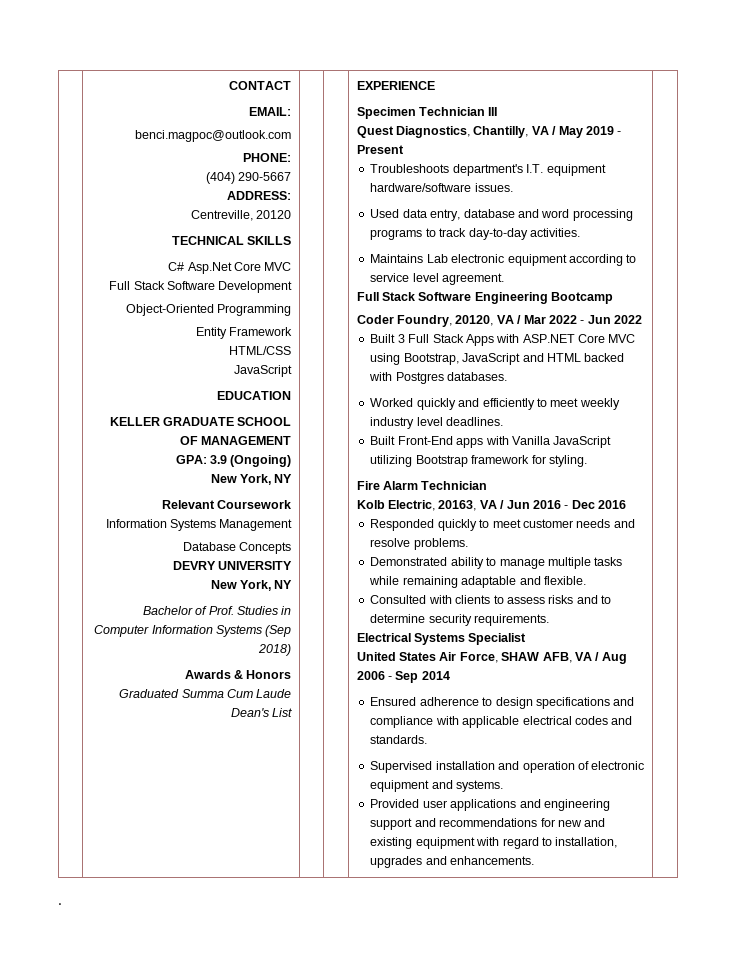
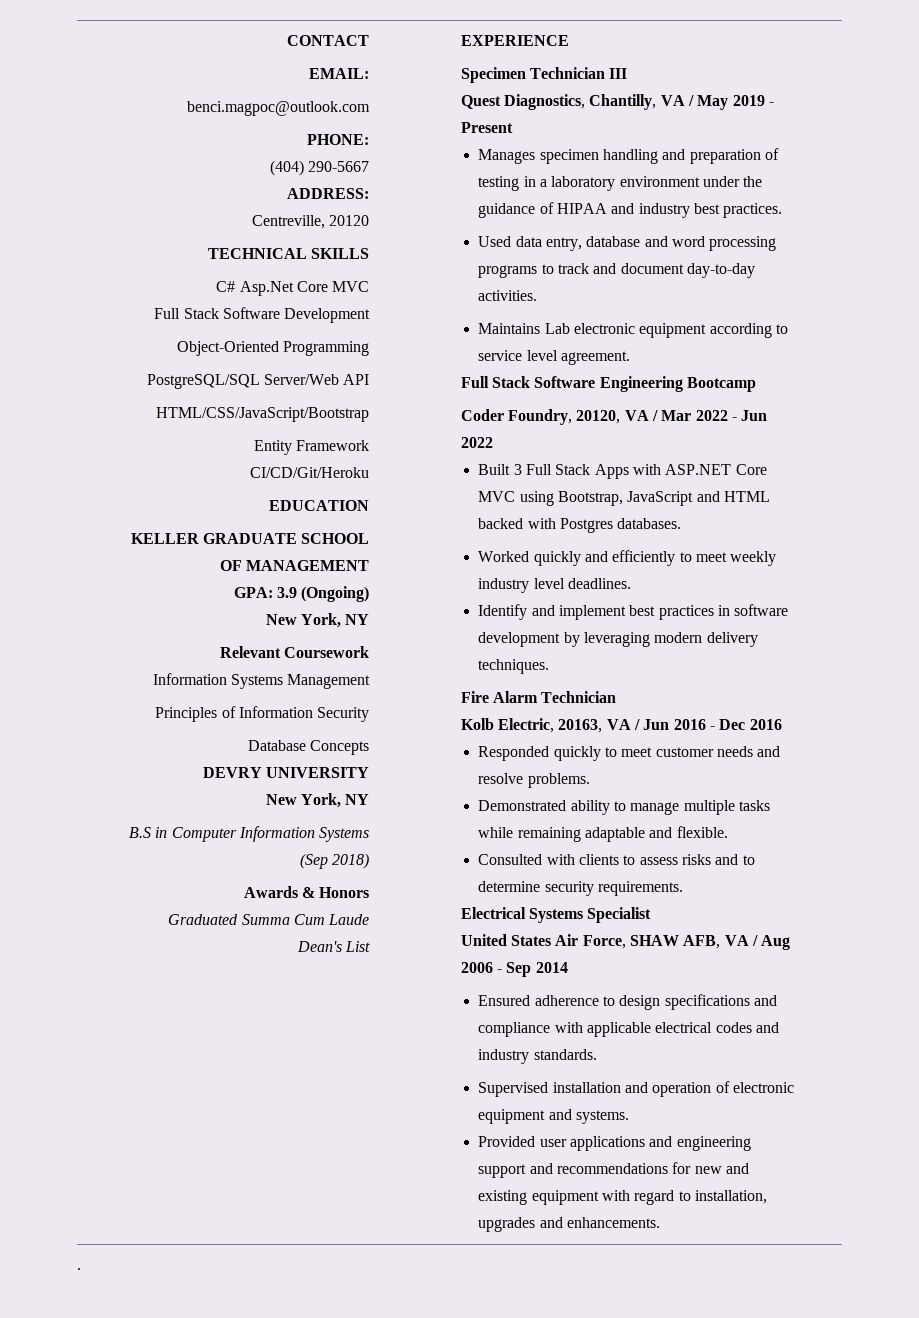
(292, 310) none -> [146,374,370,389] [156,407,370,422] // PostgreSQL/SQL Server/Web API // HTML/CSS/JavaScript/Bootstrap
[229,346,292,355] [234,365,293,377] HTML/CSS // JavaScript -> [250,467,370,478] CI/CD/Git/Heroku
(293, 525) none -> [155,706,370,722] // Principles of Information Security
[142,606,278,615] Bachelor of Prof. Studies -> [129,827,152,838] B.S
[370,164,606,176] [370,183,513,192] Troubleshoots department's I.T. equipment hardware/software issues. -> [478,148,779,164] [478,176,763,191] [478,202,783,218] Manages specimen handling and preparation of testing in a laboratory environment under the guidance of HIPAA and industry best practices.
(467, 232) none -> [593,263,684,274] and document
[370,436,612,448] [370,455,587,467] Built Front-End apps with Vanilla JavaScript utilizing Bootstrap framework for styling. -> [478,604,789,620] [478,632,758,647] [478,659,550,674] Identify and implement best practices in software development by leveraging modern delivery techniques.
(633, 720) none -> [478,1049,530,1064] industry

